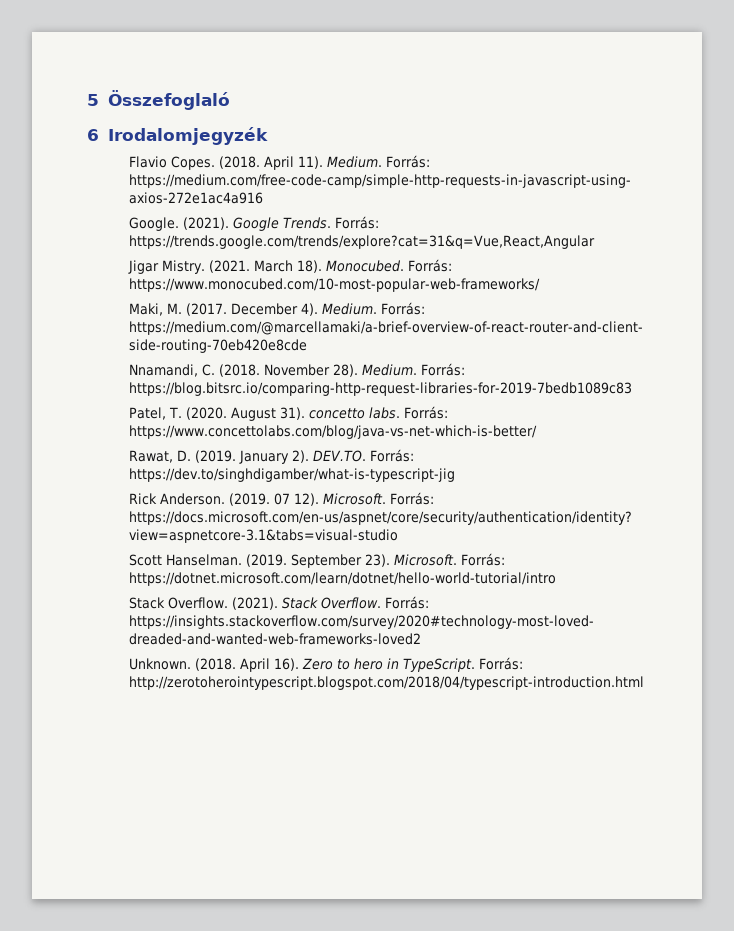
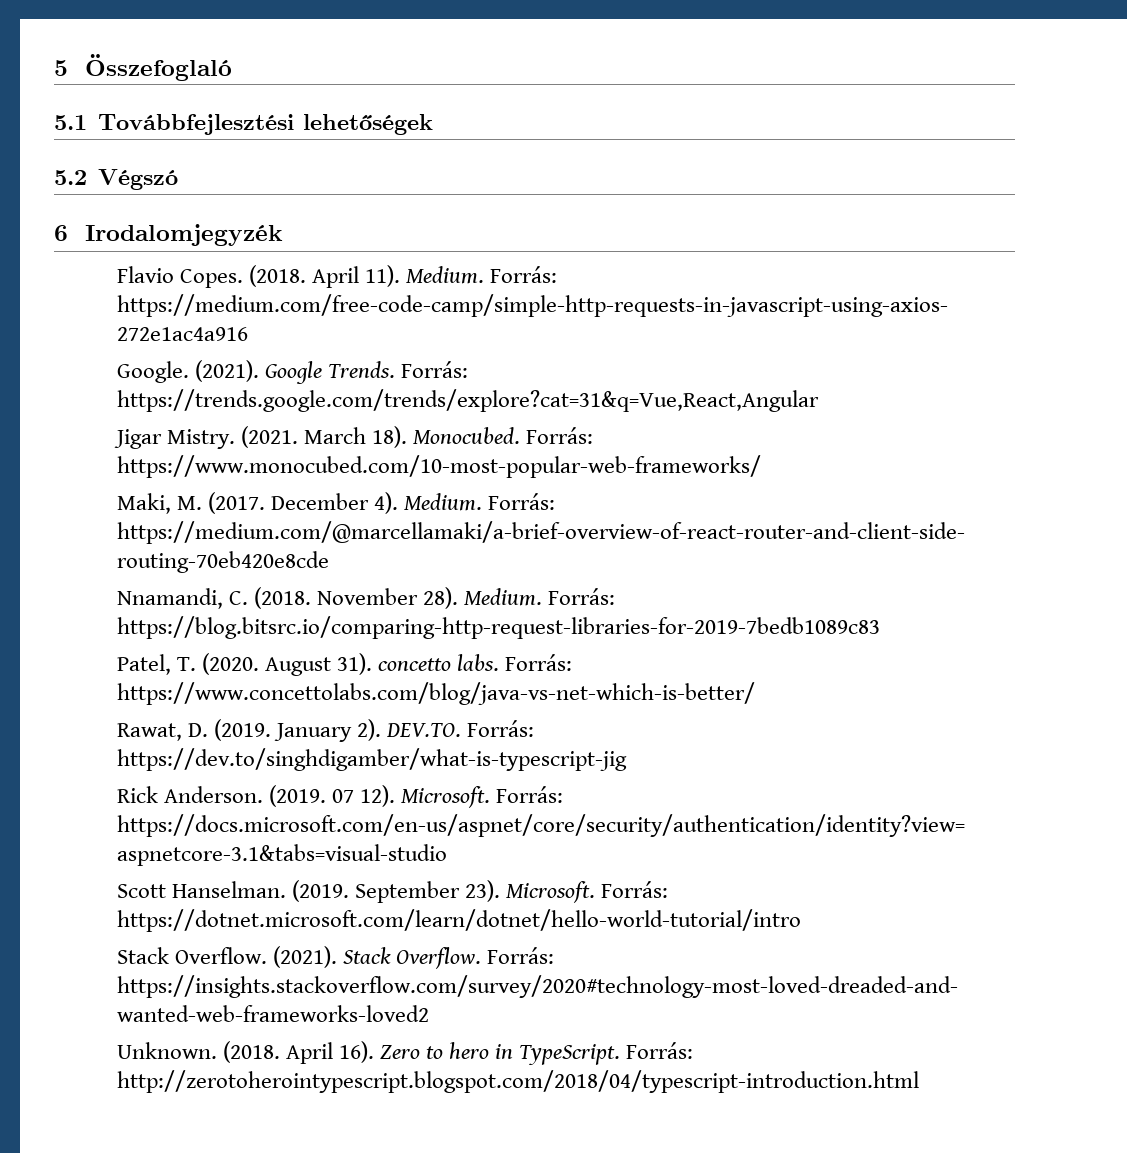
(230, 100) none -> [54,114,434,135] [54,169,179,190] // 5.1 Továbbfejlesztési lehetőségek // 5.2 Végszó

